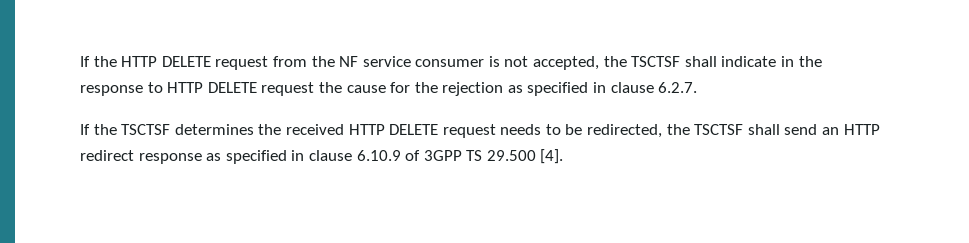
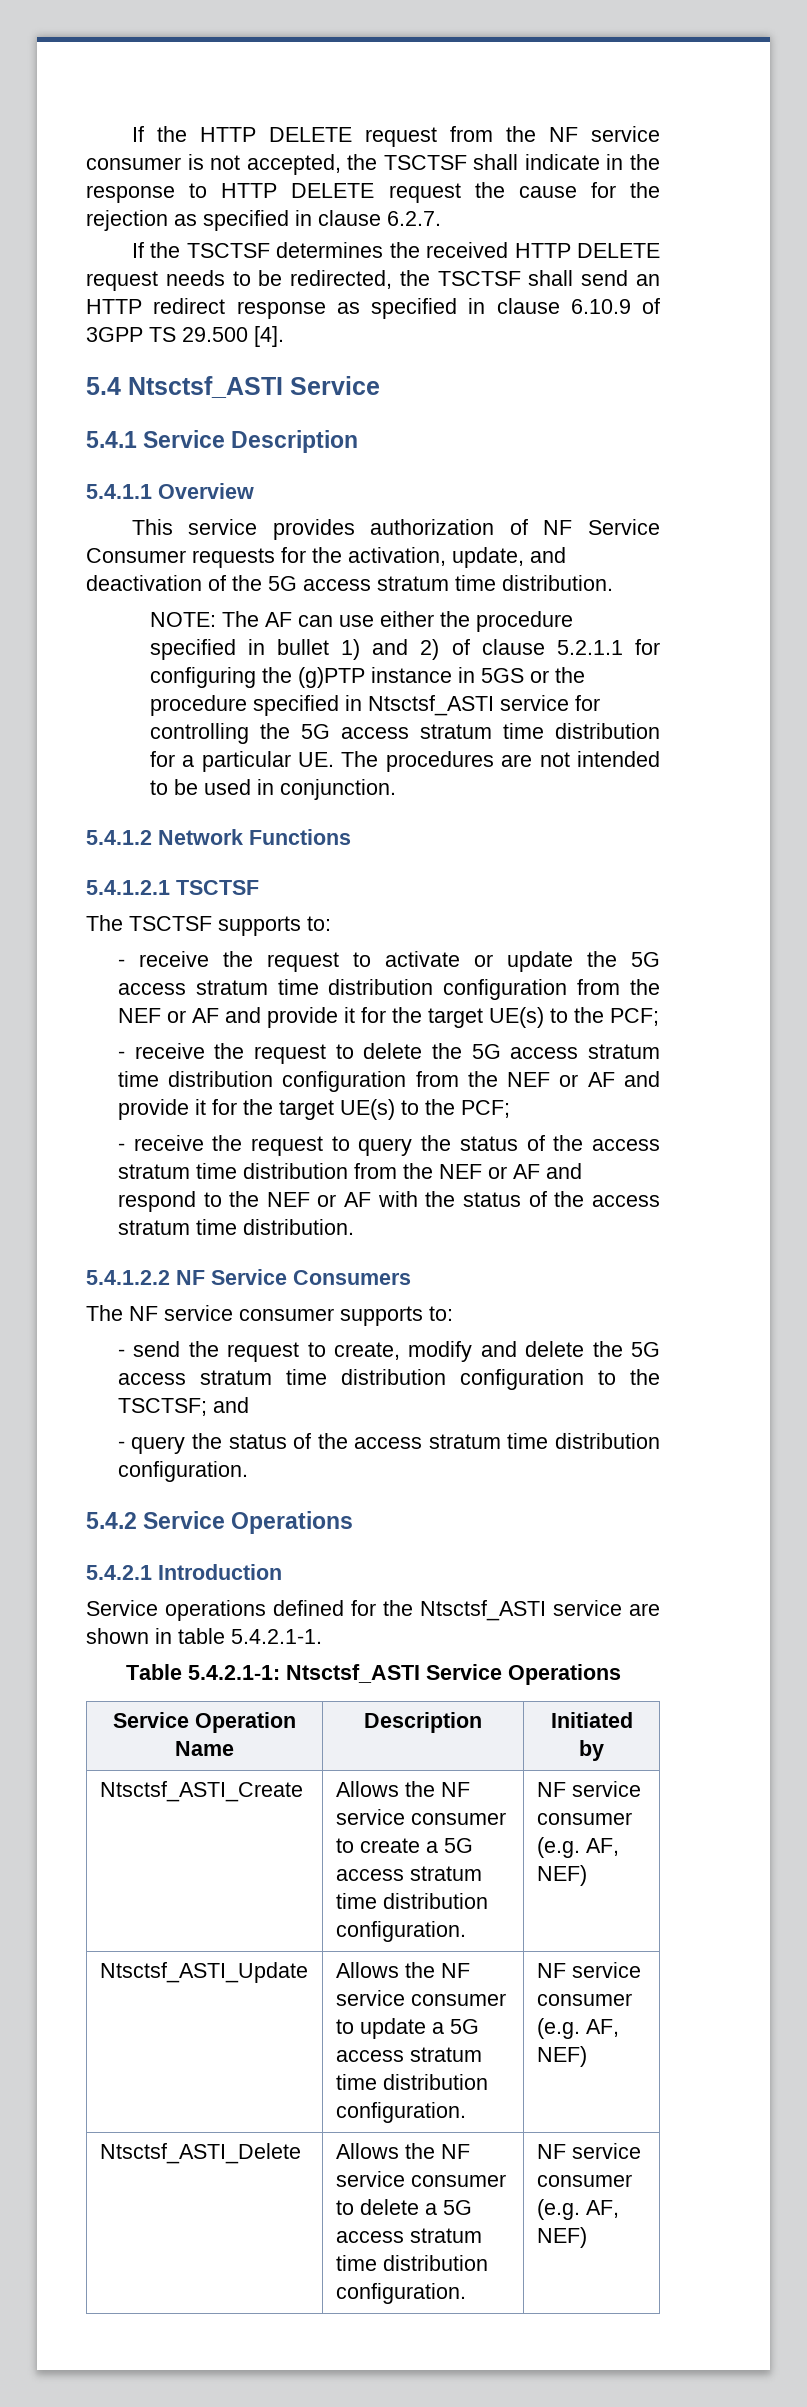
(564, 156) none -> [86,376,380,398] [86,430,359,453] [86,483,254,499] [131,519,660,540] [86,547,566,568] [86,575,613,591] [149,611,573,632] [149,639,661,660] [149,667,585,688] [149,695,600,716] [149,723,660,744] [149,751,660,772] [149,779,396,800] [86,829,351,845] [86,880,259,895] [86,915,331,936] [117,951,660,972] [117,979,660,1000] [117,1007,659,1028] [117,1043,660,1064] [117,1071,661,1092] [117,1099,510,1120] [117,1135,660,1156] [117,1163,582,1179] [117,1191,660,1212] [117,1219,354,1235] [86,1269,411,1285] [86,1305,453,1326] [117,1341,661,1362] [117,1369,660,1390] [117,1397,249,1416] [117,1433,661,1454] [117,1461,248,1482] [86,1511,354,1534] [86,1564,282,1580] [86,1600,660,1621] [86,1628,322,1644] [125,1664,621,1685] [113,1712,296,1733] [175,1741,234,1756] [364,1712,482,1733] [550,1712,633,1728] [579,1740,604,1761] [99,1781,303,1802] [335,1781,470,1797] [335,1809,506,1825] [335,1838,473,1853] [335,1866,482,1881] [335,1893,488,1909] [335,1921,466,1942] [536,1781,641,1797] [536,1812,632,1825] [536,1837,619,1858] [536,1865,587,1886] [99,1962,308,1983] [335,1962,470,1978] [335,1990,506,2006] [335,2018,479,2039] [335,2047,482,2062] [335,2074,488,2090] [335,2102,466,2123] [536,1962,641,1978] [536,1993,632,2006] [536,2018,619,2039] [536,2046,587,2067] [99,2143,301,2164] [335,2143,470,2159] [335,2171,506,2187] [335,2199,472,2215] [335,2228,482,2243] [335,2255,488,2271] [335,2283,466,2304] [536,2143,641,2159] [536,2174,632,2187] [536,2199,619,2220] [536,2227,587,2248] // 5.4 Ntsctsf_ASTI Service // 5.4.1 Service Description // 5.4.1.1 Overview // This service provides authorization of NF Service Consumer requests for the activation, update, and deactivation of the 5G access stratum time distribution. // NOTE: The AF can use either the procedure specified in bullet 1) and 2) of clause 5.2.1.1 for configuring the (g)PTP instance in 5GS or the procedure specified in Ntsctsf_ASTI service for controlling the 5G access stratum time distribution for a particular UE. The procedures are not intended to be used in conjunction. // 5.4.1.2 Network Functions // 5.4.1.2.1 TSCTSF // The TSCTSF supports to: // - receive the request to activate or update the 5G access stratum time distribution configuration from the NEF or AF and provide it for the target UE(s) to the PCF; // - receive the request to delete the 5G access stratum time distribution configuration from the NEF or AF and provide it for the target UE(s) to the PCF; // - receive the request to query the status of the access stratum time distribution from the NEF or AF and respond to the NEF or AF with the status of the access stratum time distribution. // 5.4.1.2.2 NF Service Consumers // The NF service consumer supports to: // - send the request to create, modify and delete the 5G access stratum time distribution configuration to the TSCTSF; and // - query the status of the access stratum time distribution configuration. // 5.4.2 Service Operations // 5.4.2.1 Introduction // Service operations defined for the Ntsctsf_ASTI service are shown in table 5.4.2.1-1. // Table 5.4.2.1-1: Ntsctsf_ASTI Service Operations // Service Operation Name | Description | Initiated by // Ntsctsf_ASTI_Create | Allows the NF service consumer to create a 5G access stratum time distribution configuration. | NF service consumer (e.g. AF, NEF) // Ntsctsf_ASTI_Update | Allows the NF service consumer to update a 5G access stratum time distribution configuration. | NF service consumer (e.g. AF, NEF) // Ntsctsf_ASTI_Delete | Allows the NF service consumer to delete a 5G access stratum time distribution configuration. | NF service consumer (e.g. AF, NEF)

